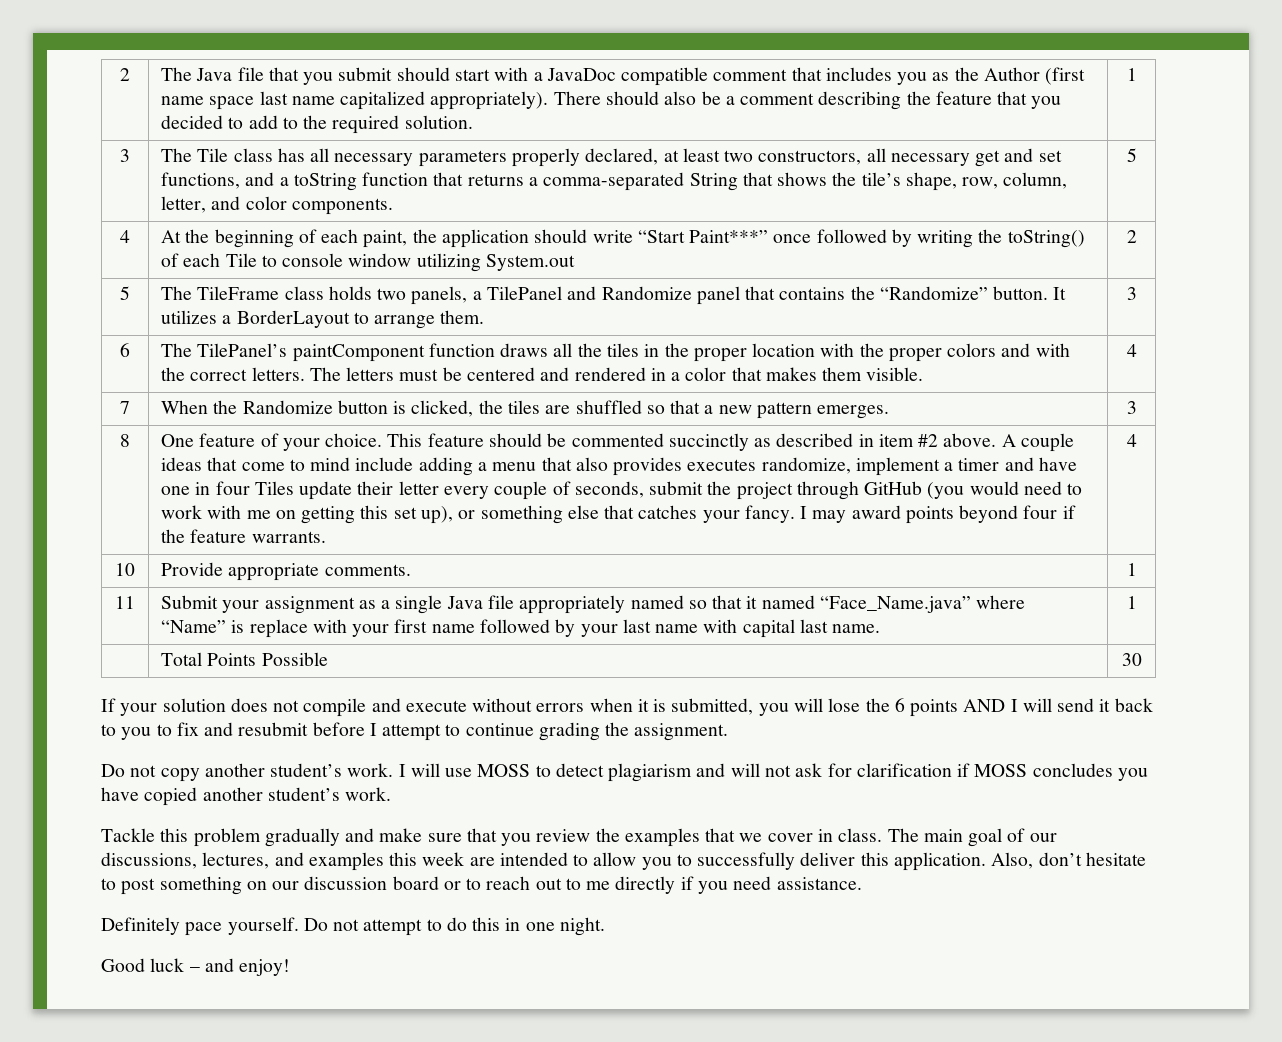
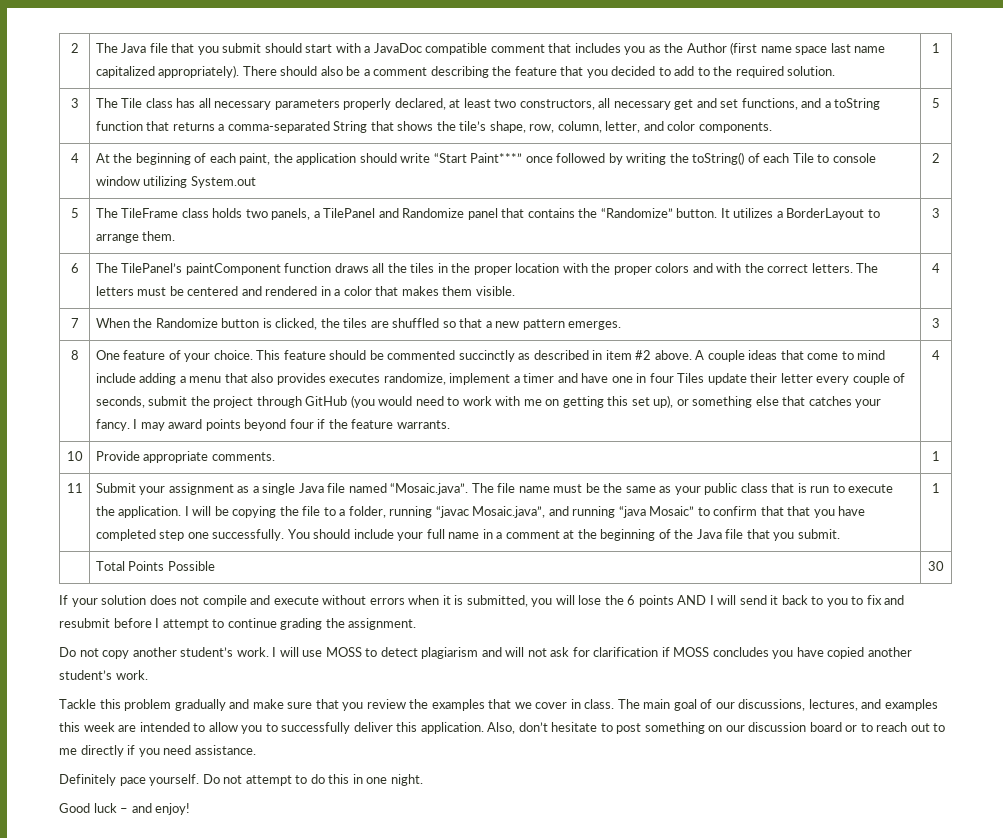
[519,595,1026,614] [161,619,881,638] appropriately named so that it named “Face_Name.java” where “Name” is replace with your first name followed by your last name with capital last name. -> [348,483,894,495] [95,506,866,518] [95,529,840,541] named “Mosaic.java”. The file name must be the same as your public class that is run to execute the application. I will be copying the file to a folder, running “javac Mosaic.java”, and running “java Mosaic” to confirm that that you have completed step one successfully. You should include your full name in a comment at the beginning of the Java file that you submit.

